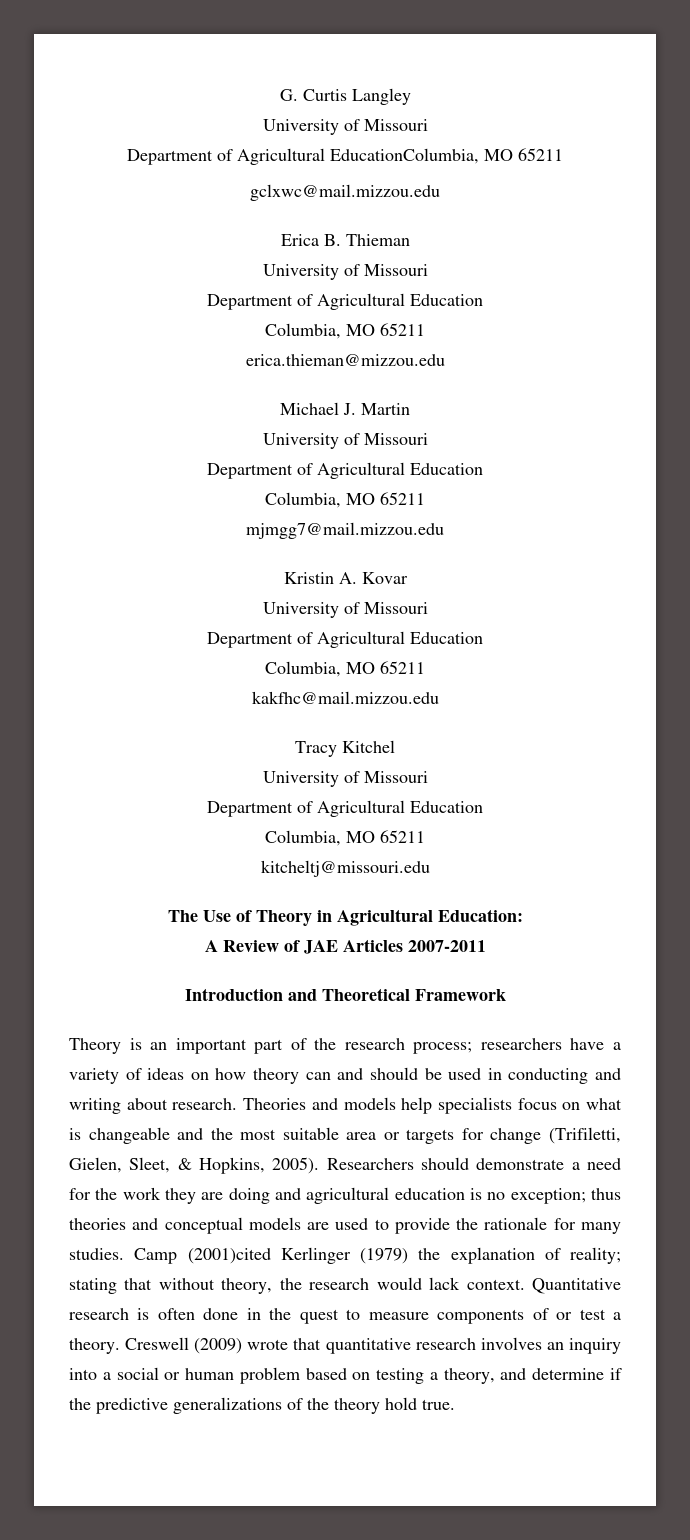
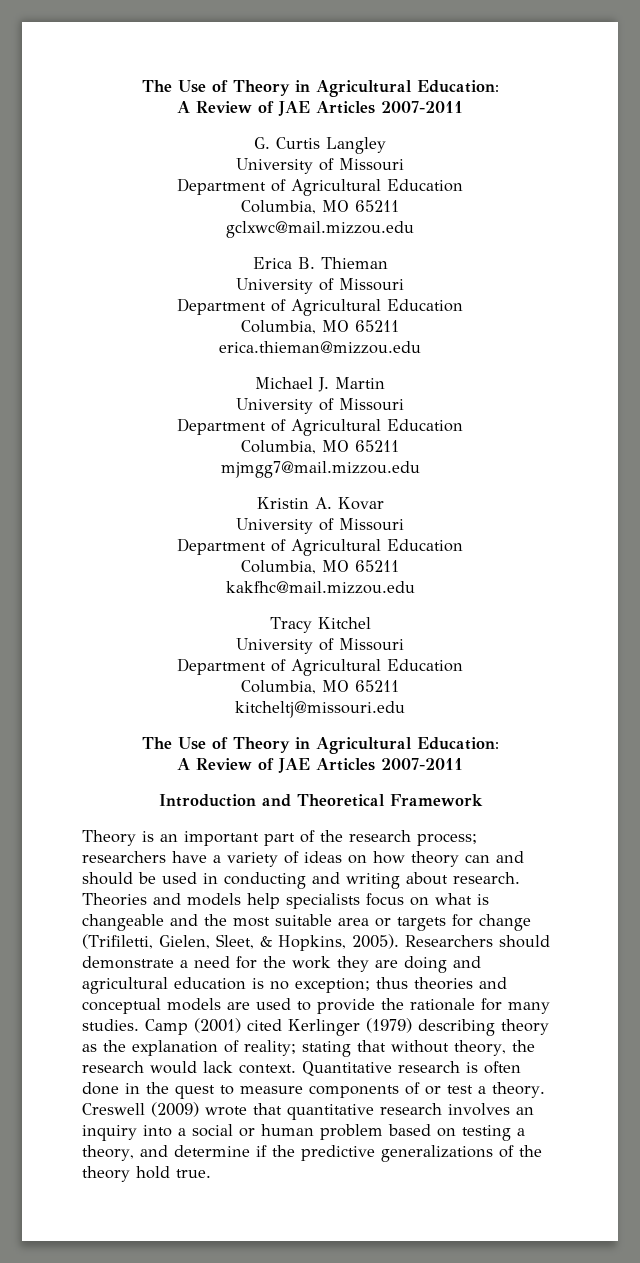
(279, 95) none -> [141,80,499,97] [177,101,463,116] The Use of Theory in Agricultural Education: // A Review of JAE Articles 2007-2011 //
[330,148,479,164] EducationColumbia, -> [387,179,463,192] [241,200,316,214] Education // Columbia,
[187,1247,408,1264] (2001)cited Kerlinger (1979) -> [194,1018,549,1036] [82,1044,97,1052] (2001) cited Kerlinger (1979) describing theory as

